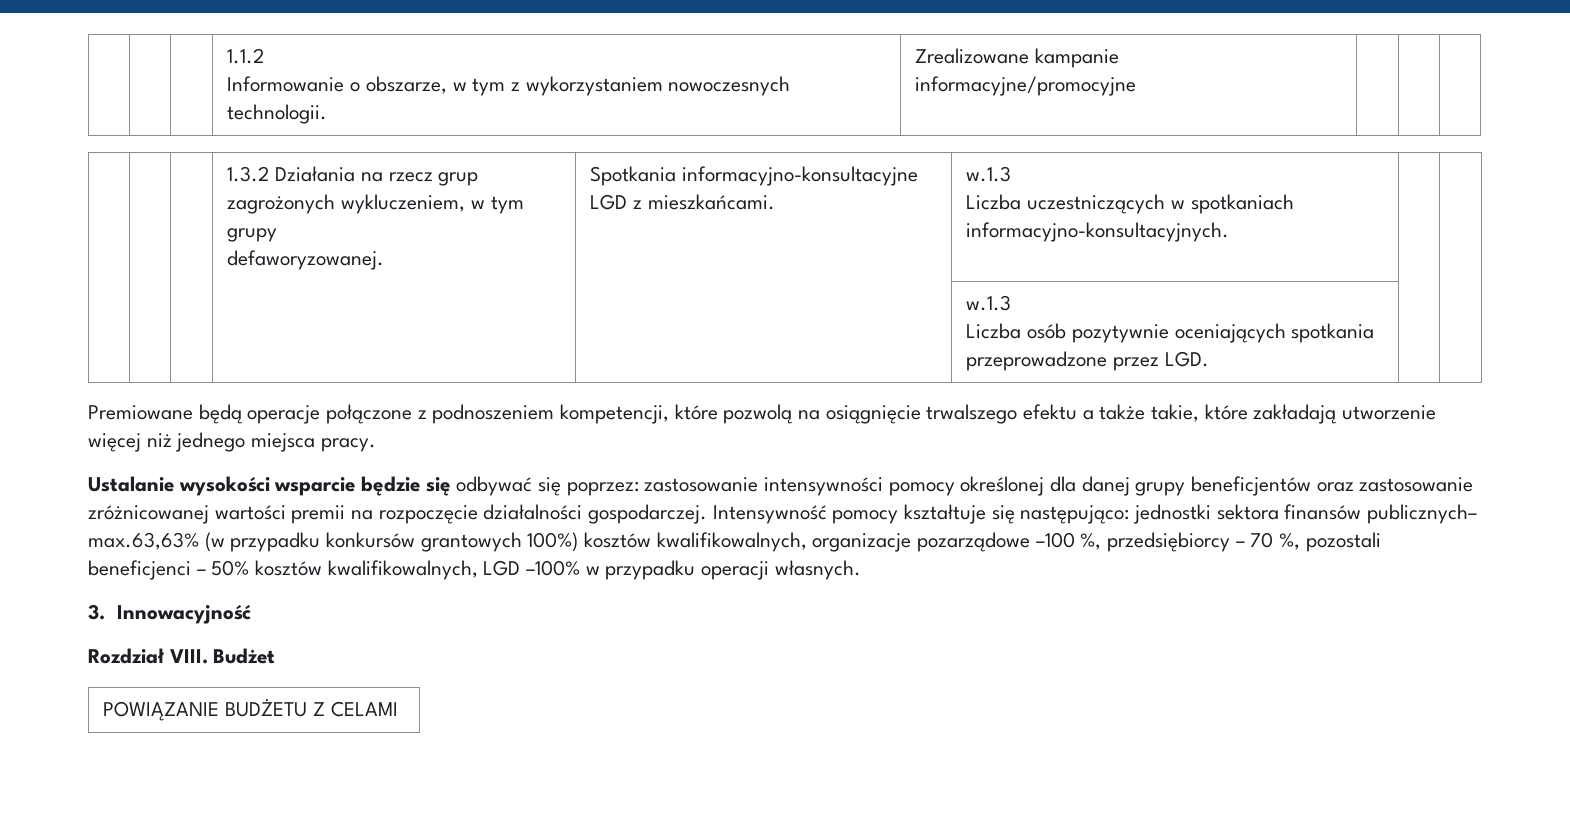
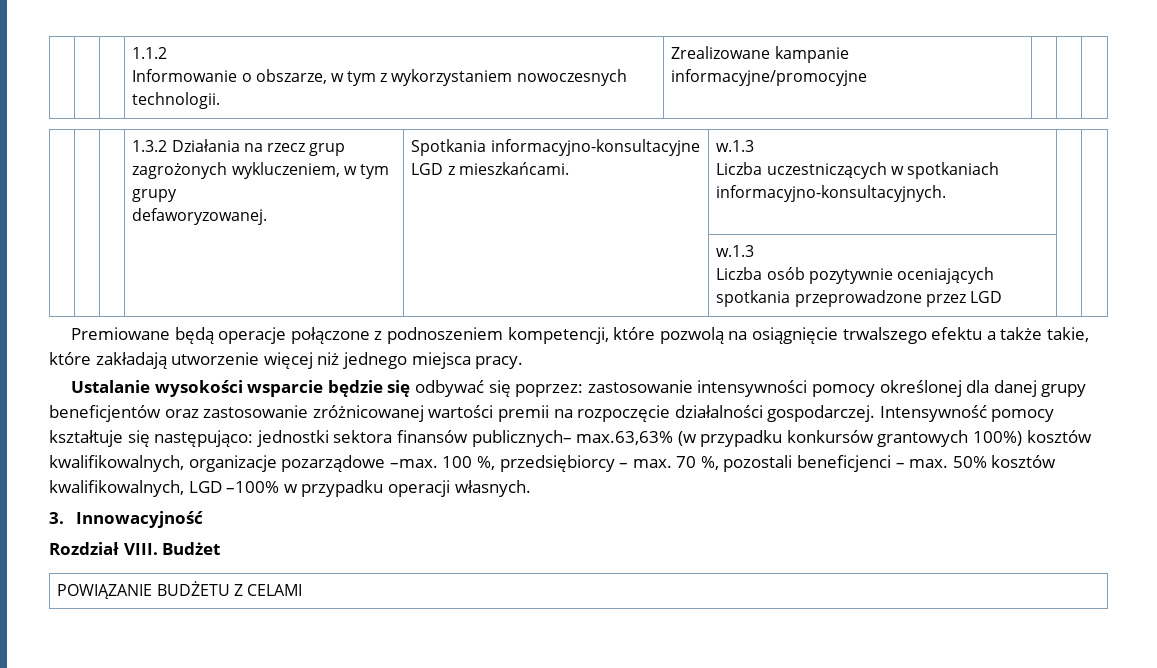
[1164,351,1209,367] LGD. -> [969,291,1002,303] LGD
[1035,532,1075,548] –100 -> [389,456,473,468] –max. 100
(1245, 544) none -> [632,459,672,468] max.
(206, 572) none -> [909,459,949,468] max.

